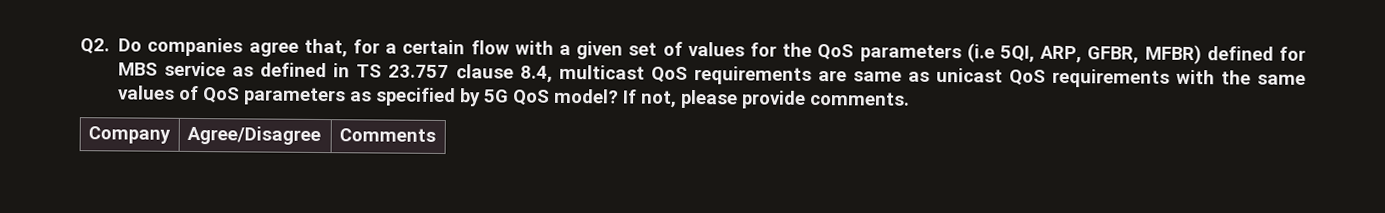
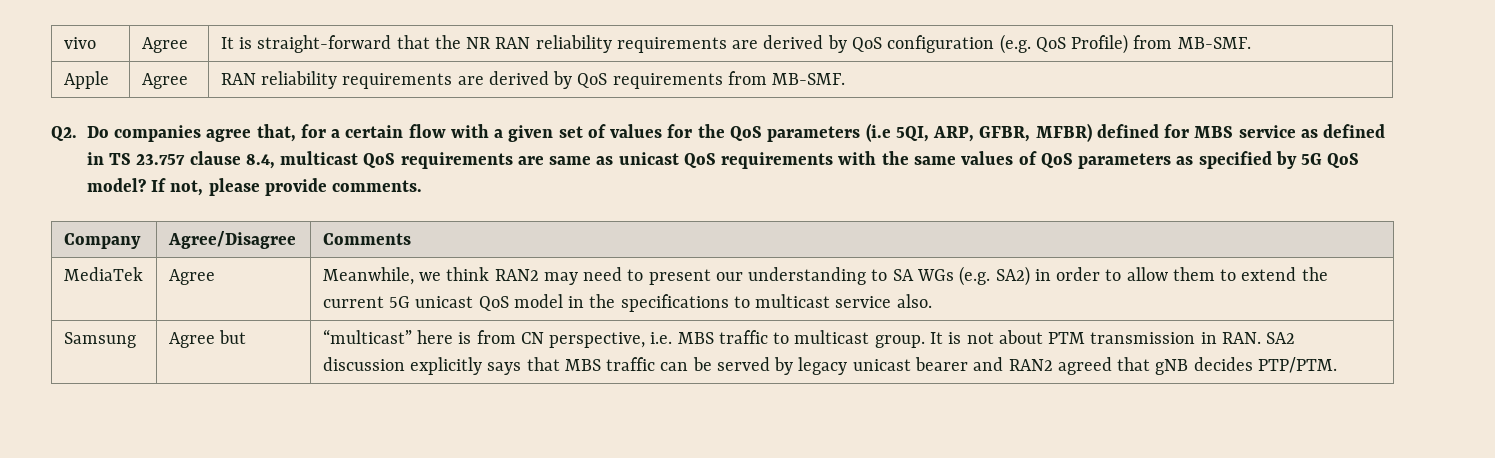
(80, 46) none -> [63,37,96,49] [141,37,188,53] [220,34,1251,54] [63,71,109,89] [141,73,188,89] [220,71,846,89] vivo | Agree | It is straight-forward that the NR RAN reliability requirements are derived by QoS configuration (e.g. QoS Profile) from MB-SMF. // Apple | Agree | RAN reliability requirements are derived by QoS requirements from MB-SMF. //
(436, 135) none -> [63,267,143,281] [168,269,215,285] [322,266,1328,286] [322,294,932,312] [63,332,136,348] [168,330,247,348] [322,329,1296,348] [322,357,1337,375] // MediaTek | Agree | Meanwhile, we think RAN2 may need to present our understanding to SA WGs (e.g. SA2) in order to allow them to extend the current 5G unicast QoS model in the specifications to multicast service also. // Samsung | Agree but | “multicast” here is from CN perspective, i.e. MBS traffic to multicast group. It is not about PTM transmission in RAN. SA2 discussion explicitly says that MBS traffic can be served by legacy unicast bearer and RAN2 agreed that gNB decides PTP/PTM.

